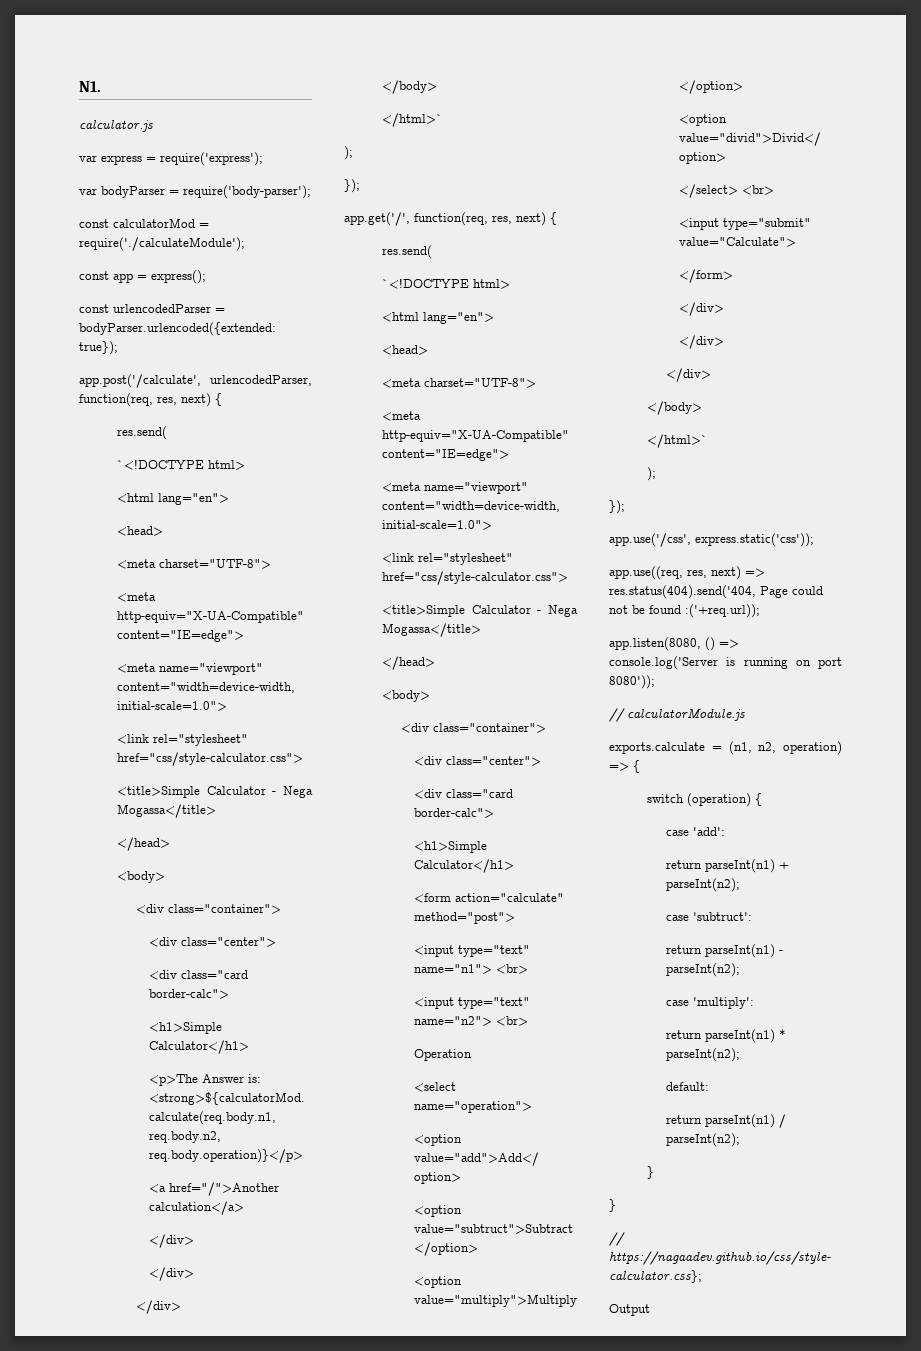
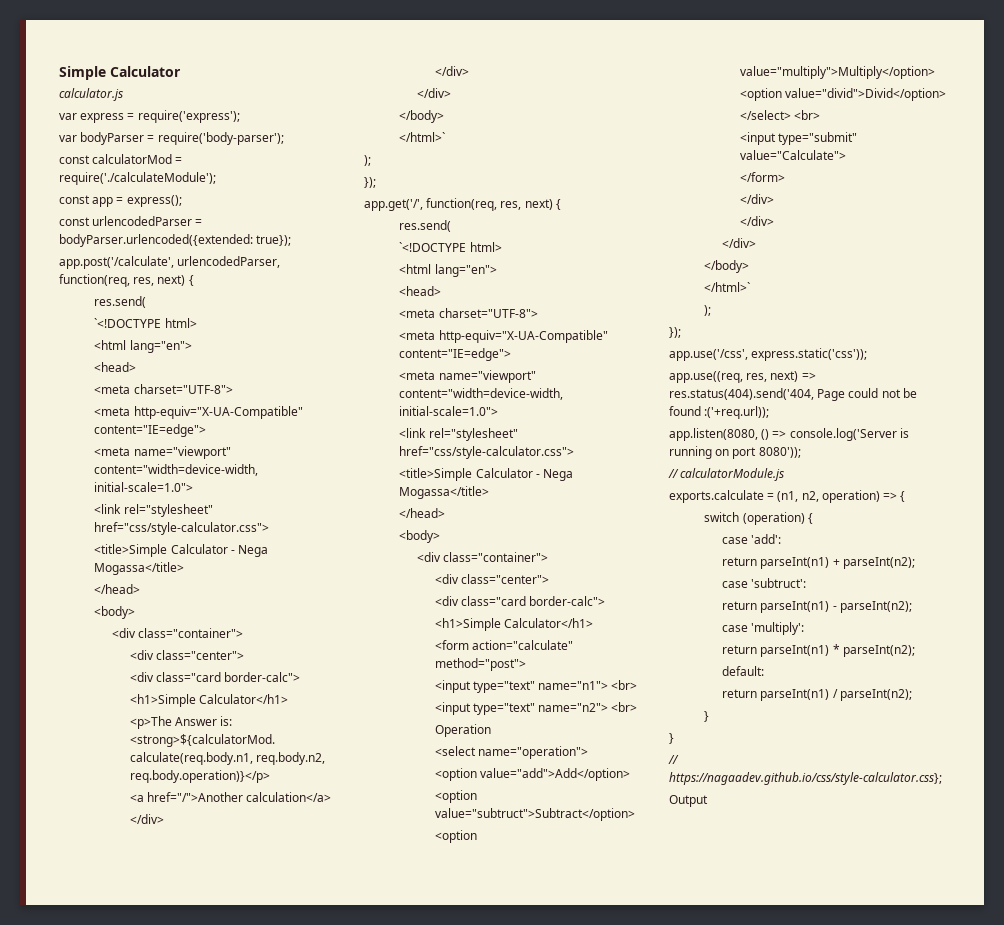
[79,81,101,92] N1. -> [59,66,181,80] Simple Calculator

